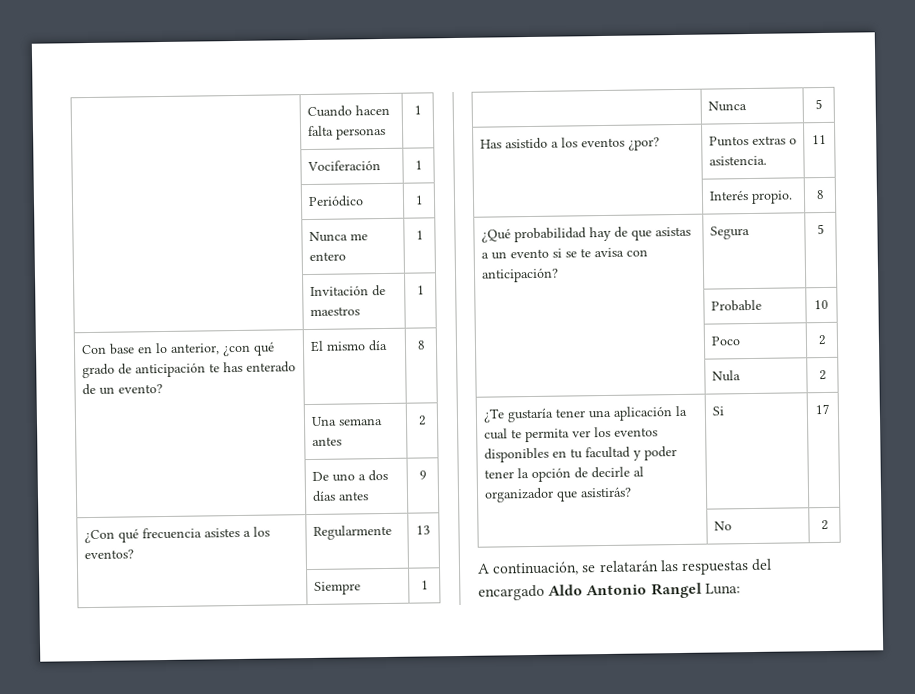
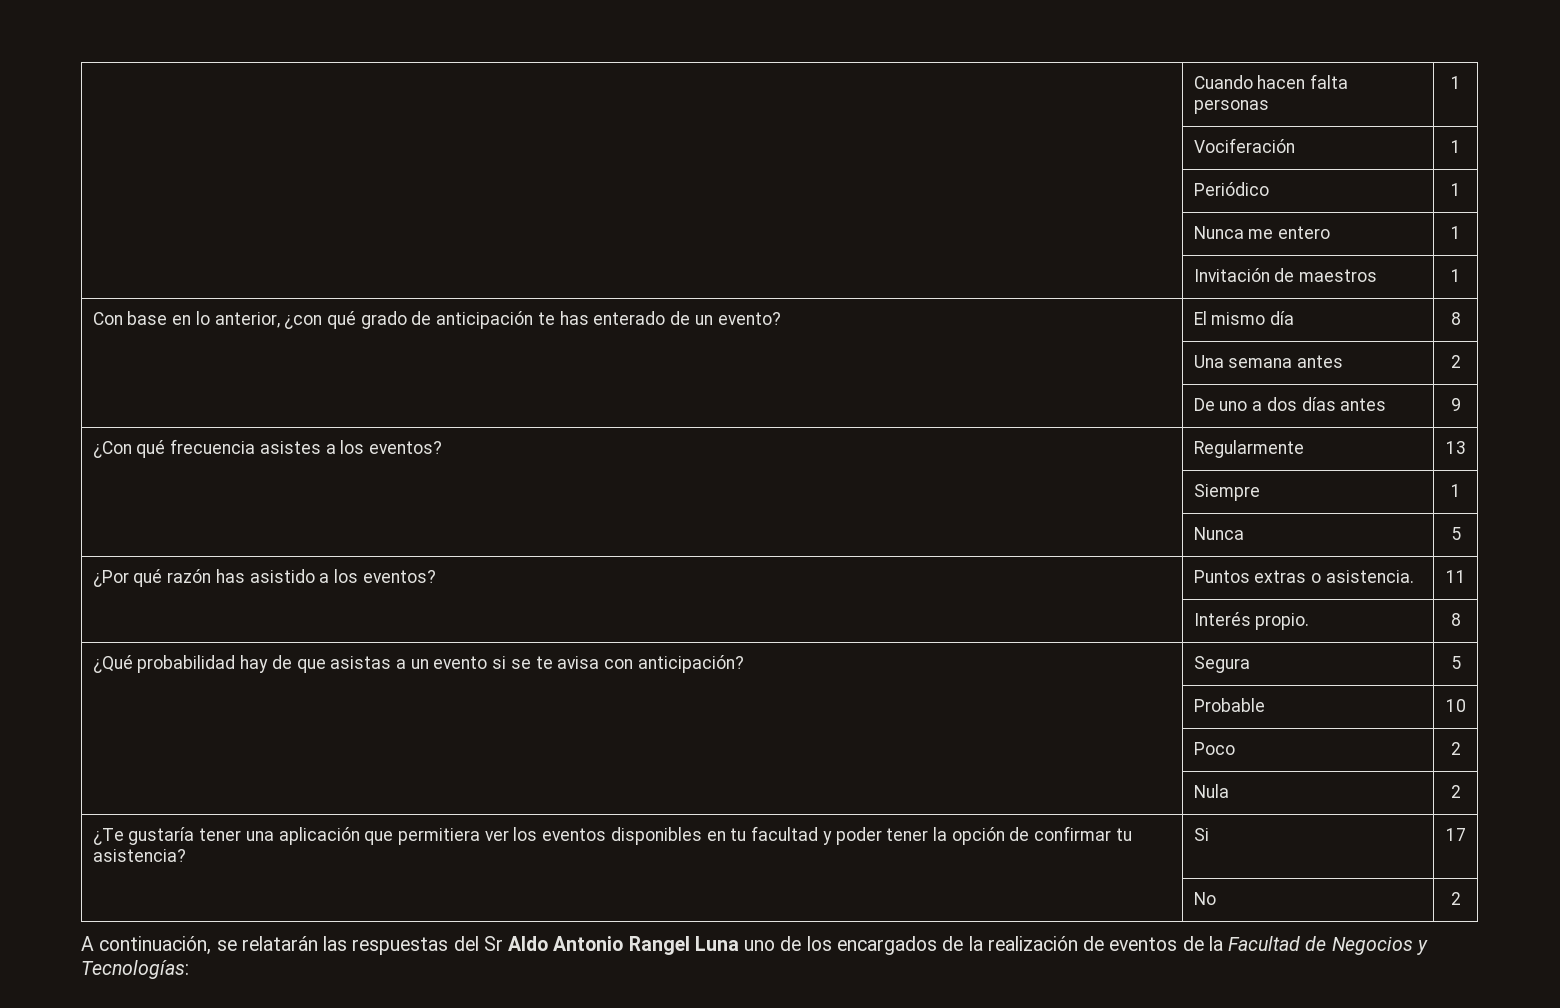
[479,139,502,149] Has -> [92,569,245,587] ¿Por qué razón has
[580,137,660,151] eventos ¿por? -> [362,570,436,583] eventos?
[674,405,687,417] [483,428,570,443] la cual te permita -> [364,828,481,845] que permitiera
[590,466,644,479] [483,486,632,503] decirle al organizador que asistirás? -> [1034,826,1132,841] [92,849,186,862] confirmar tu asistencia?
[478,584,545,601] encargado -> [483,936,503,951] Sr
[704,583,741,595] Luna: -> [694,936,1428,955] [81,960,189,979] Luna uno de los encargados de la realización de eventos de la Facultad de Negocios y Tecnologías:

